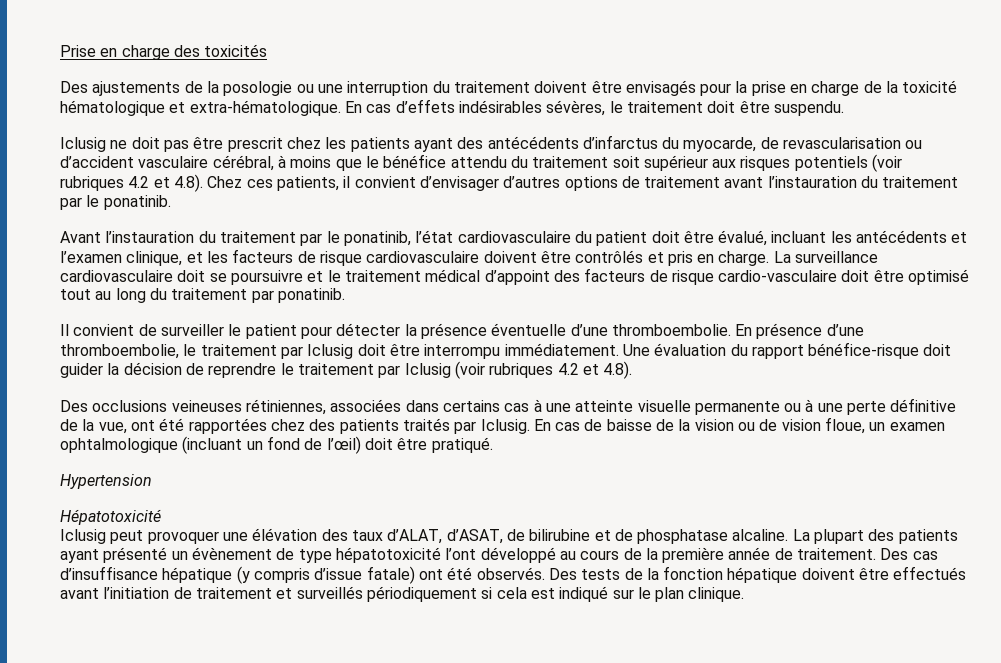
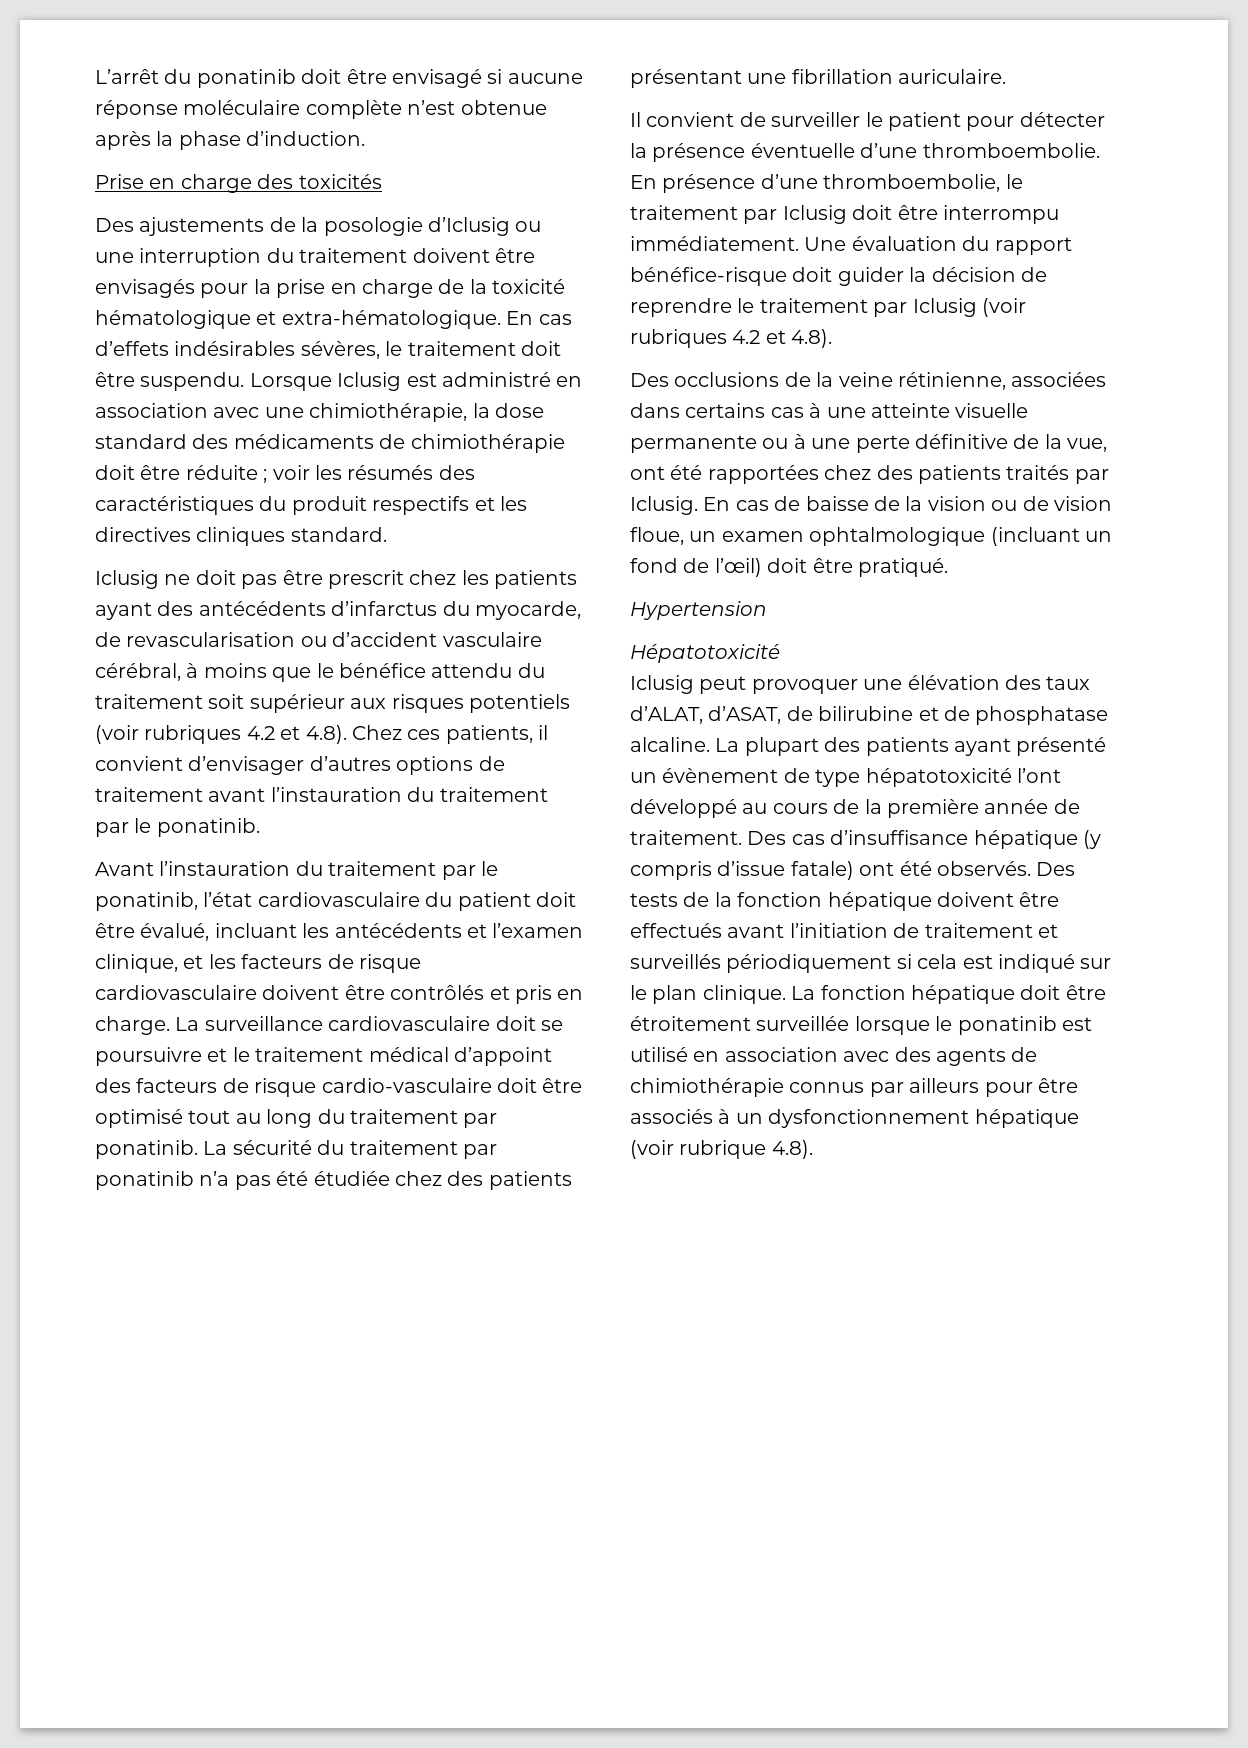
(60, 51) none -> [95,69,583,88] [95,100,547,119] [95,131,366,150] L’arrêt du ponatinib doit être envisagé si aucune réponse moléculaire complète n’est obtenue après la phase d’induction. //
(293, 88) none -> [428,217,510,236] d’Iclusig
(844, 108) none -> [249,372,583,391] [95,403,544,422] [95,434,565,453] [95,465,475,483] [95,496,527,515] [95,527,387,546] Lorsque Iclusig est administré en association avec une chimiothérapie, la dose standard des médicaments de chimiothérapie doit être réduite ; voir les résumés des caractéristiques du produit respectifs et les directives cliniques standard.
(345, 295) none -> [203,1140,497,1159] [95,1171,572,1190] [630,69,1007,88] La sécurité du traitement par ponatinib n’a pas été étudiée chez des patients présentant une fibrillation auriculaire.
[171,399,326,415] veineuses rétiniennes, -> [784,372,1006,390] de la veine rétinienne,
(745, 594) none -> [791,985,1106,1004] [630,1016,1092,1035] [630,1047,1038,1066] [630,1078,1078,1097] [630,1109,1079,1128] [630,1140,813,1159] La fonction hépatique doit être étroitement surveillée lorsque le ponatinib est utilisé en association avec des agents de chimiothérapie connus par ailleurs pour être associés à un dysfonctionnement hépatique (voir rubrique 4.8).

